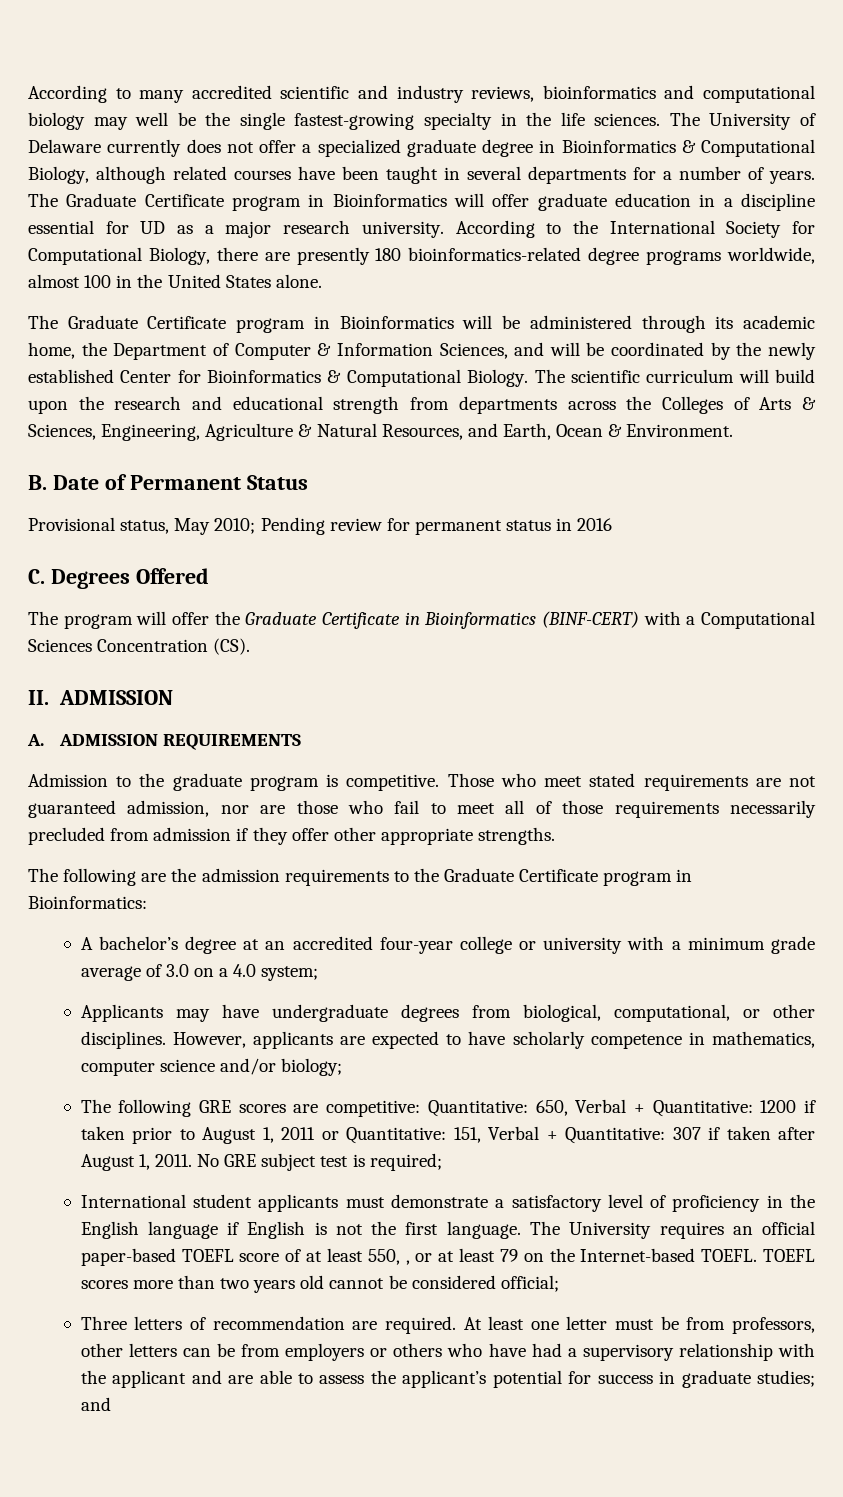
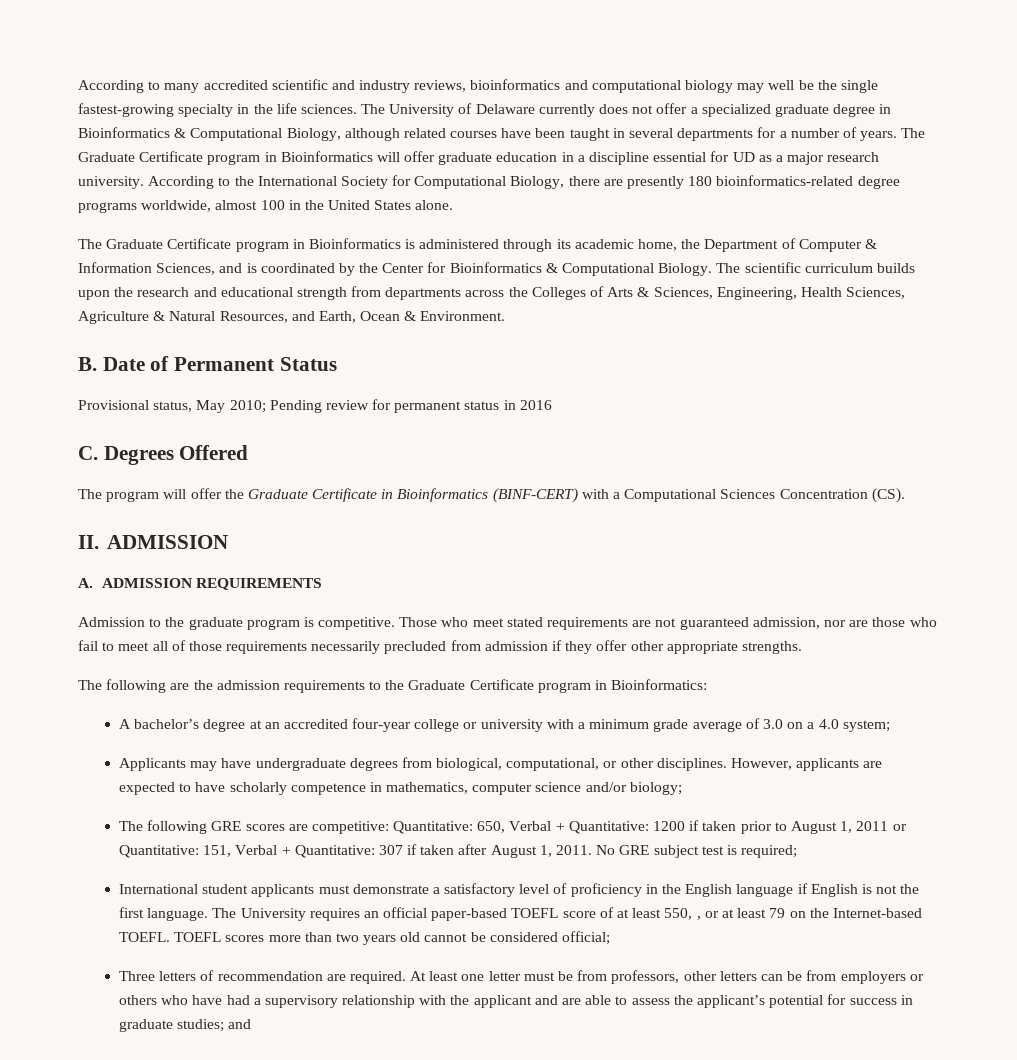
[462,315,521,329] will be -> [405,239,416,249] is
[549,342,605,356] will be -> [246,263,257,273] is
[767,342,816,360] [28,369,114,383] newly established -> (379, 268) none
[738,369,816,383] will build -> [876,263,915,273] builds
(201, 432) none -> [800,287,906,299] Health Sciences,

